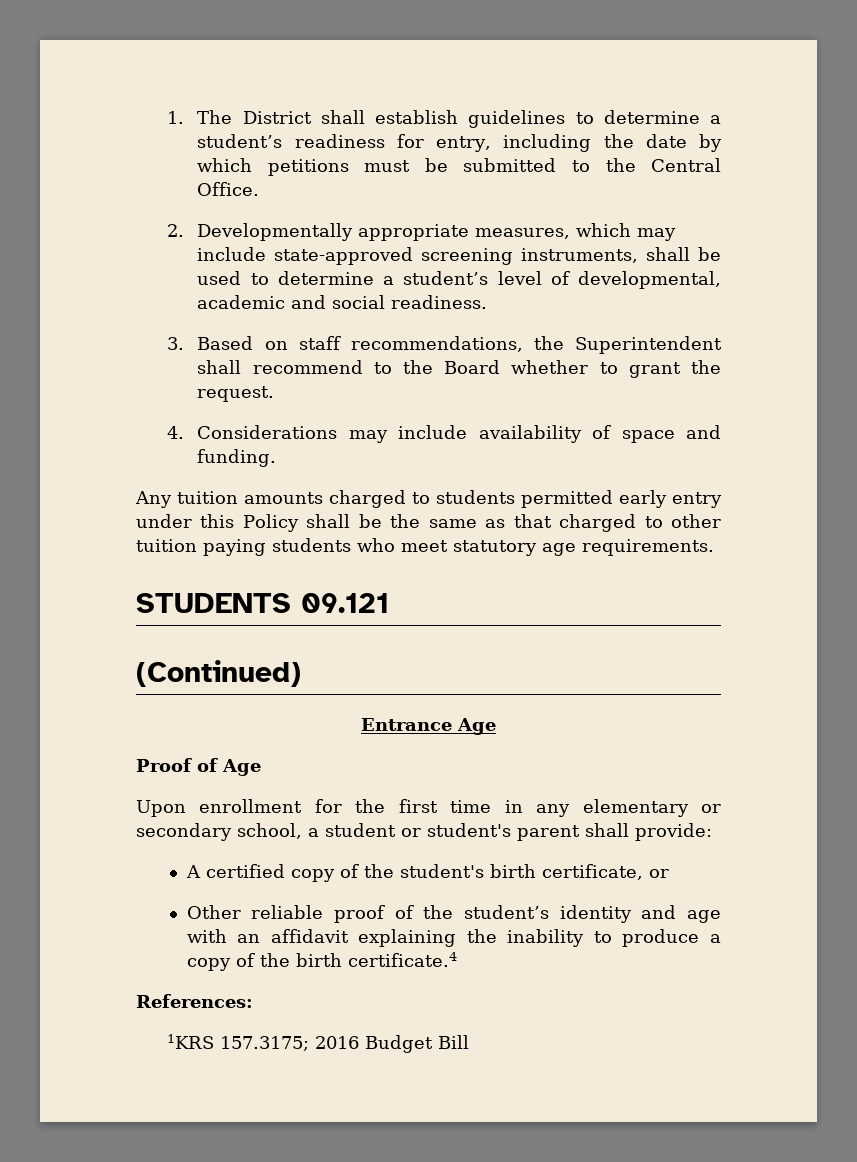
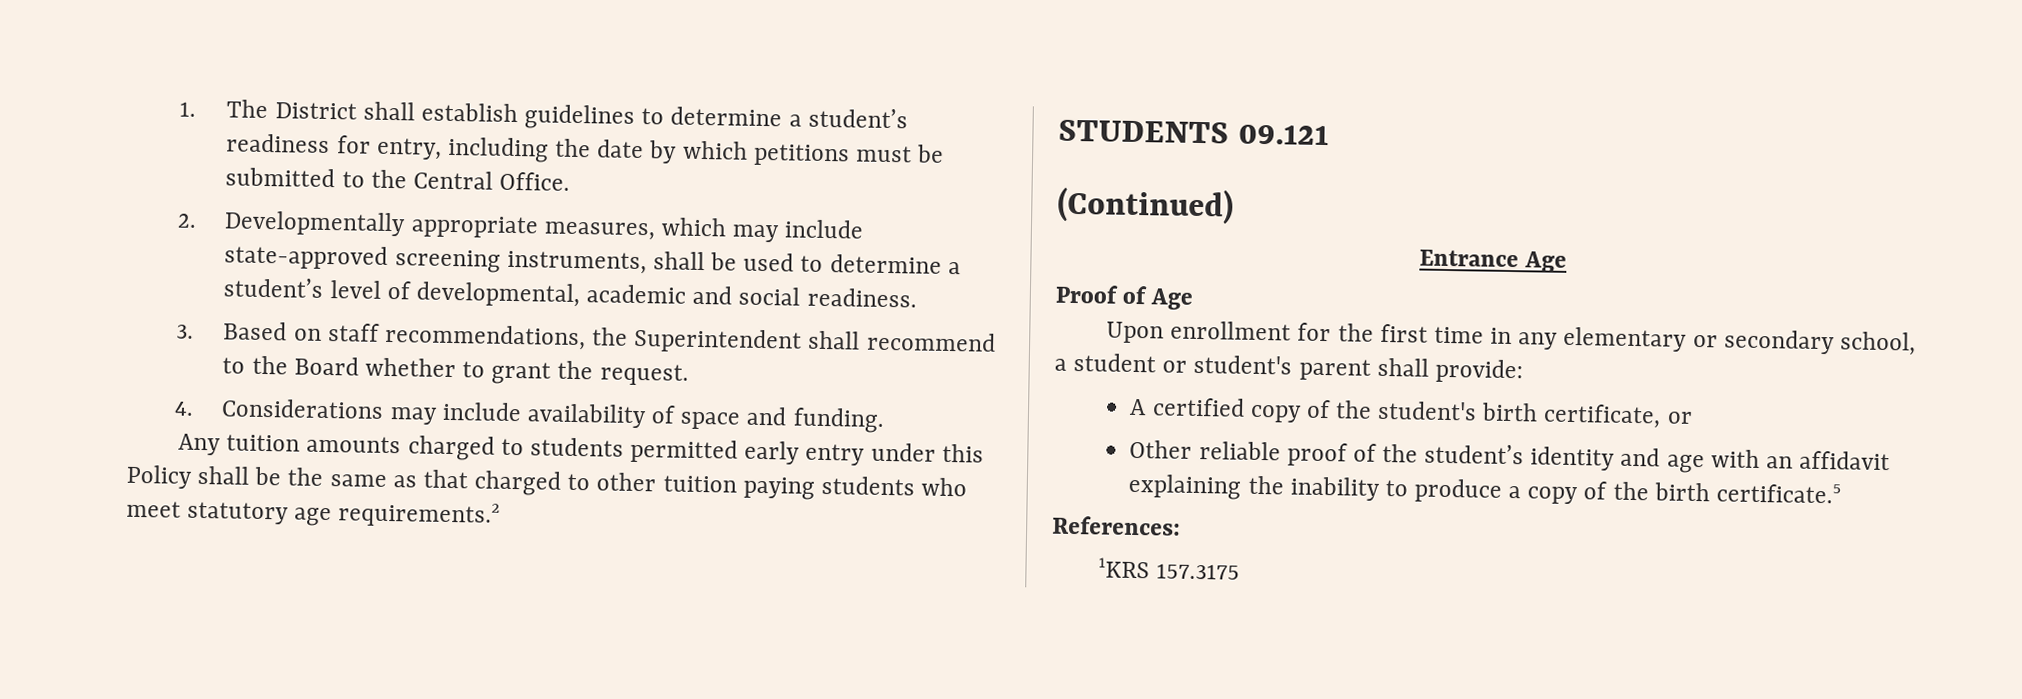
[582,539,714,556] requirements. -> [338,501,501,528] requirements.2
[347,952,457,967] certificate.4 -> [1715,482,1841,504] certificate.5
[219,1035,469,1053] 157.3175; 2016 Budget Bill -> [1156,563,1241,580] 157.3175

